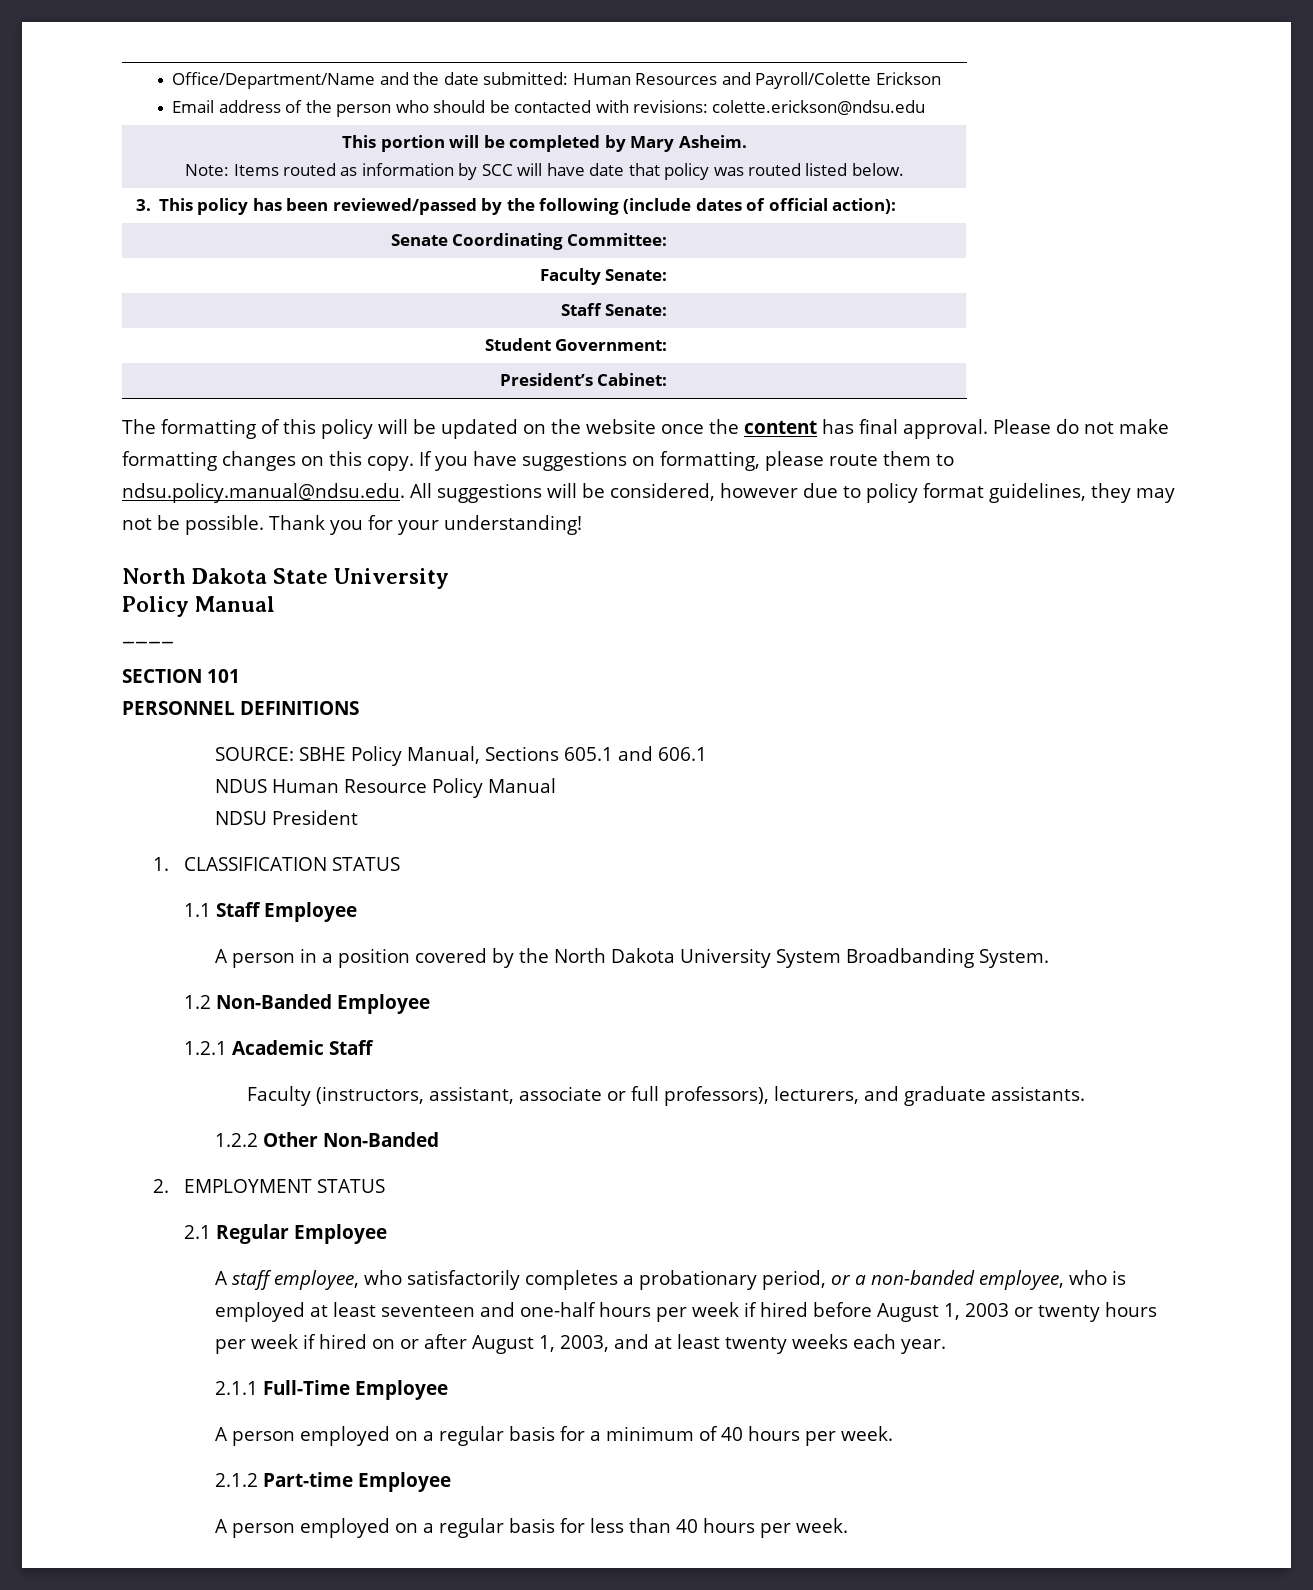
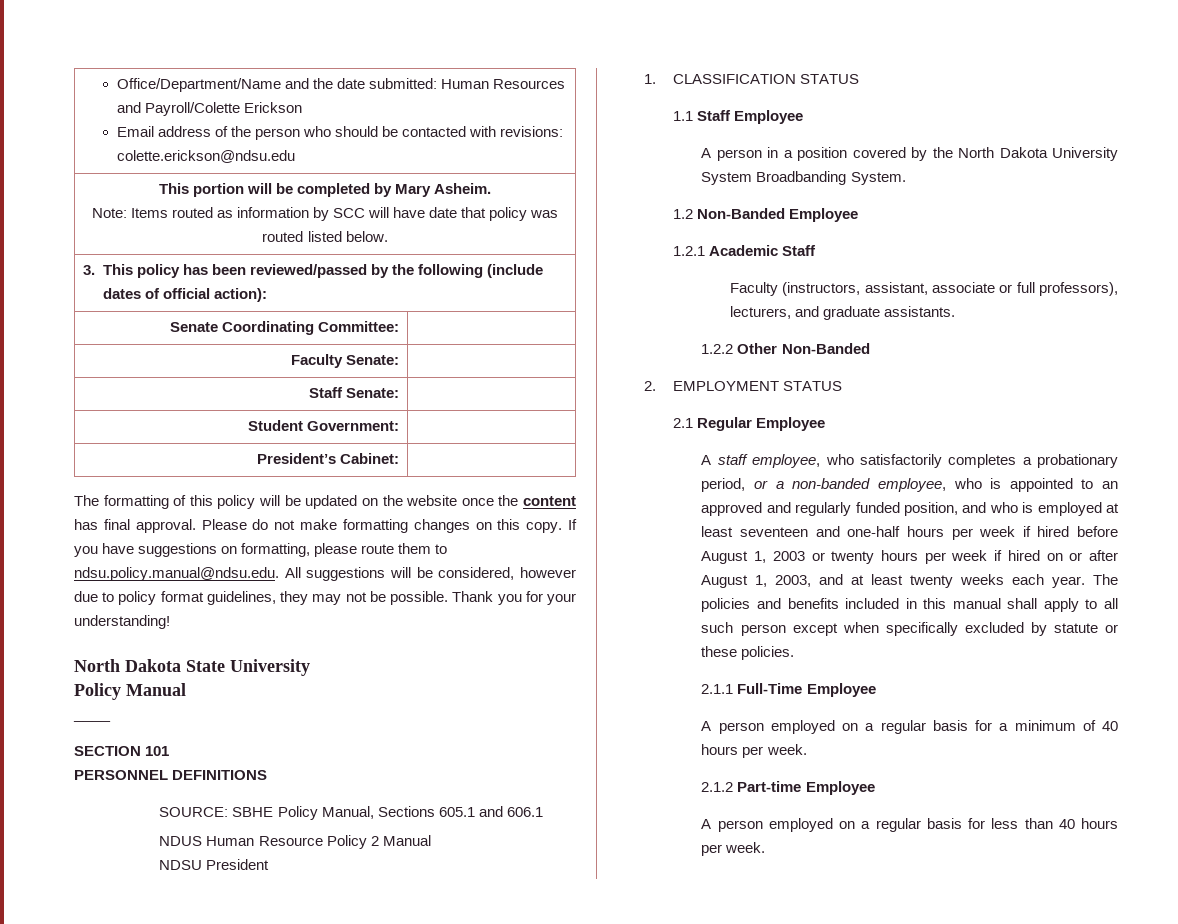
(484, 788) none -> [370,836,379,846] 2
(1127, 1277) none -> [1009,478,1119,492] [701,502,1034,516] appointed to an approved and regularly funded position, and who is
(947, 1346) none -> [1093,574,1118,585] [701,598,1118,612] [701,622,1118,636] [701,646,795,660] The policies and benefits included in this manual shall apply to all such person except when specifically excluded by statute or these policies.

